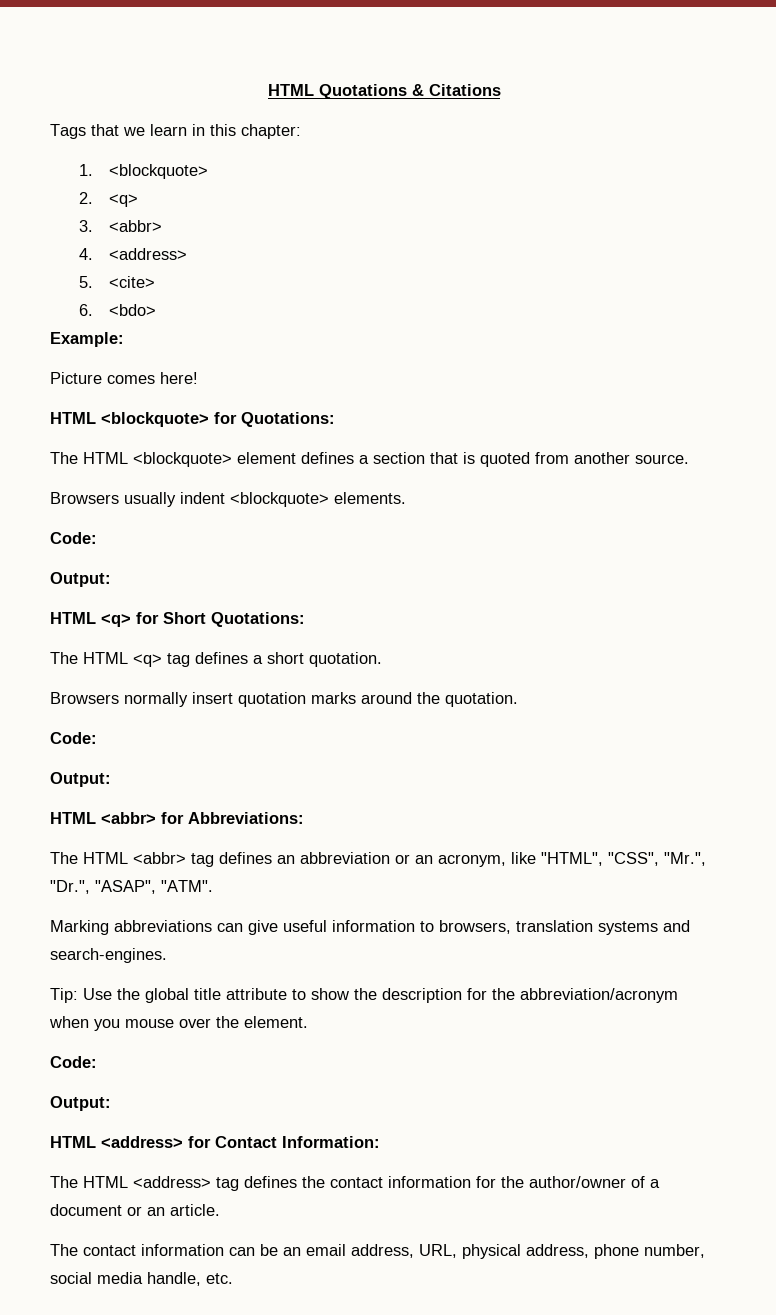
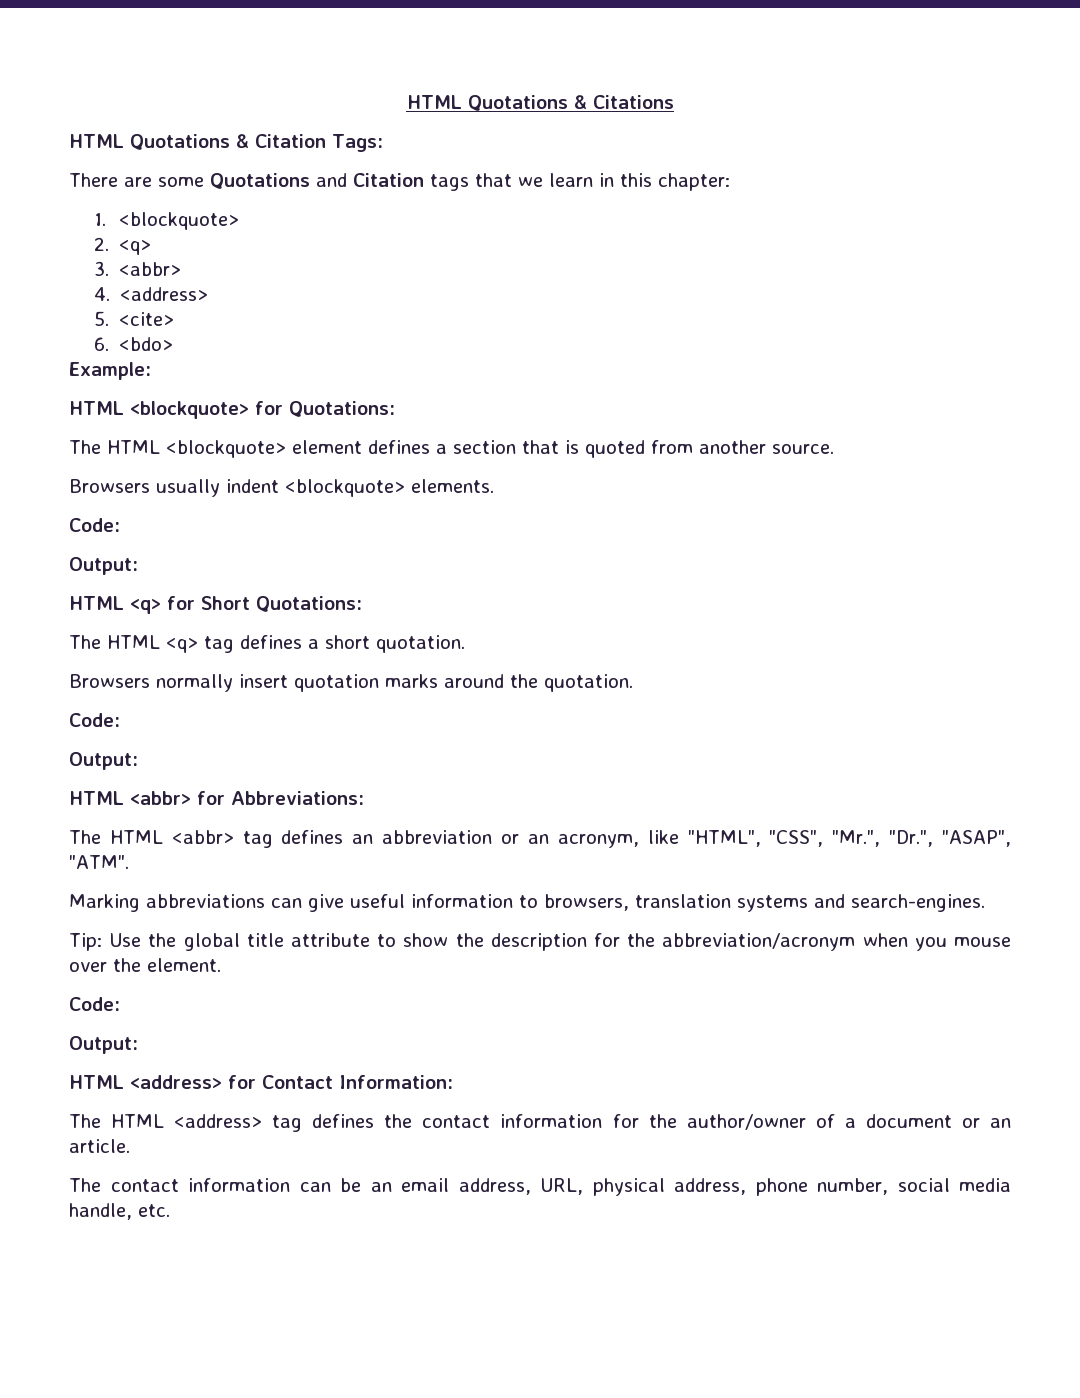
[50,124,86,139] Tags -> [69,134,383,152] [69,173,469,191] HTML Quotations & Citation Tags: // There are some Quotations and Citation tags
[50,372,198,384] // Picture comes here! -> (151, 371) none

